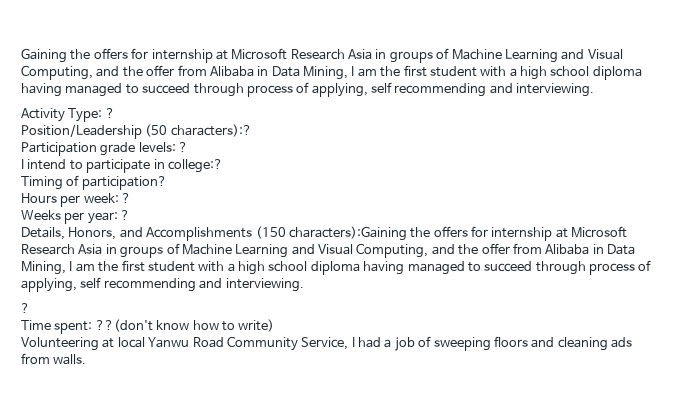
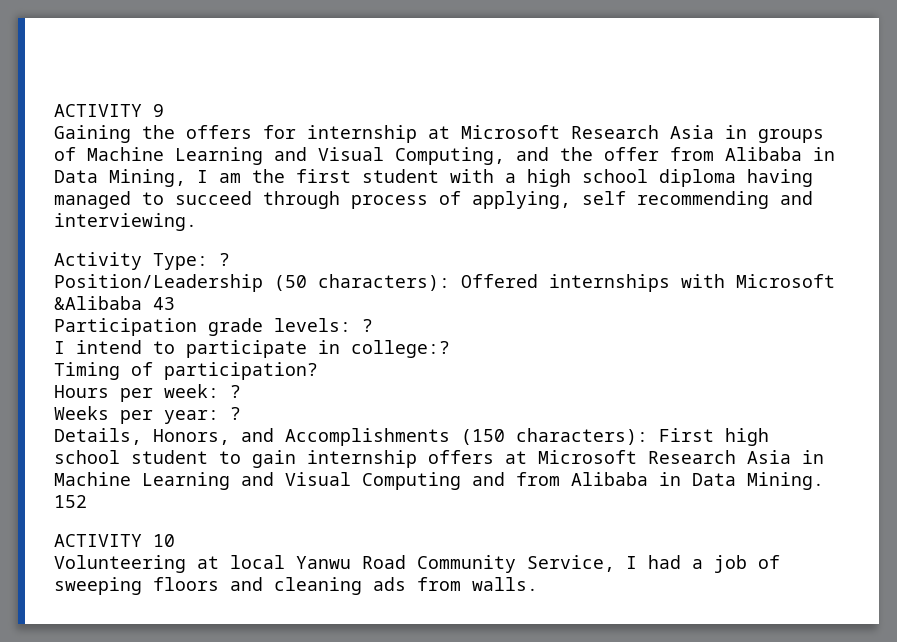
(21, 55) none -> [54,104,164,117] ACTIVITY 9 //
[170,124,252,137] characters):? -> [318,274,835,292] [54,296,175,310] characters): Offered internships with Microsoft &Alibaba 43
[288,226,628,241] [21,243,635,258] [21,260,652,275] [21,277,304,292] [21,303,30,313] [21,319,275,334] characters):Gaining the offers for internship at Microsoft Research Asia in groups of Machine Learning and Visual Computing, and the offer from Alibaba in Data Mining, I am the first student with a high school diploma having managed to succeed through process of applying, self recommending and interviewing. // ? // Time spent: ??(don't know how to write) -> [516,428,769,446] [54,450,824,468] [54,472,824,490] [54,495,87,508] [54,534,175,547] characters): First high school student to gain internship offers at Microsoft Research Asia in Machine Learning and Visual Computing and from Alibaba in Data Mining. 152 // ACTIVITY 10

